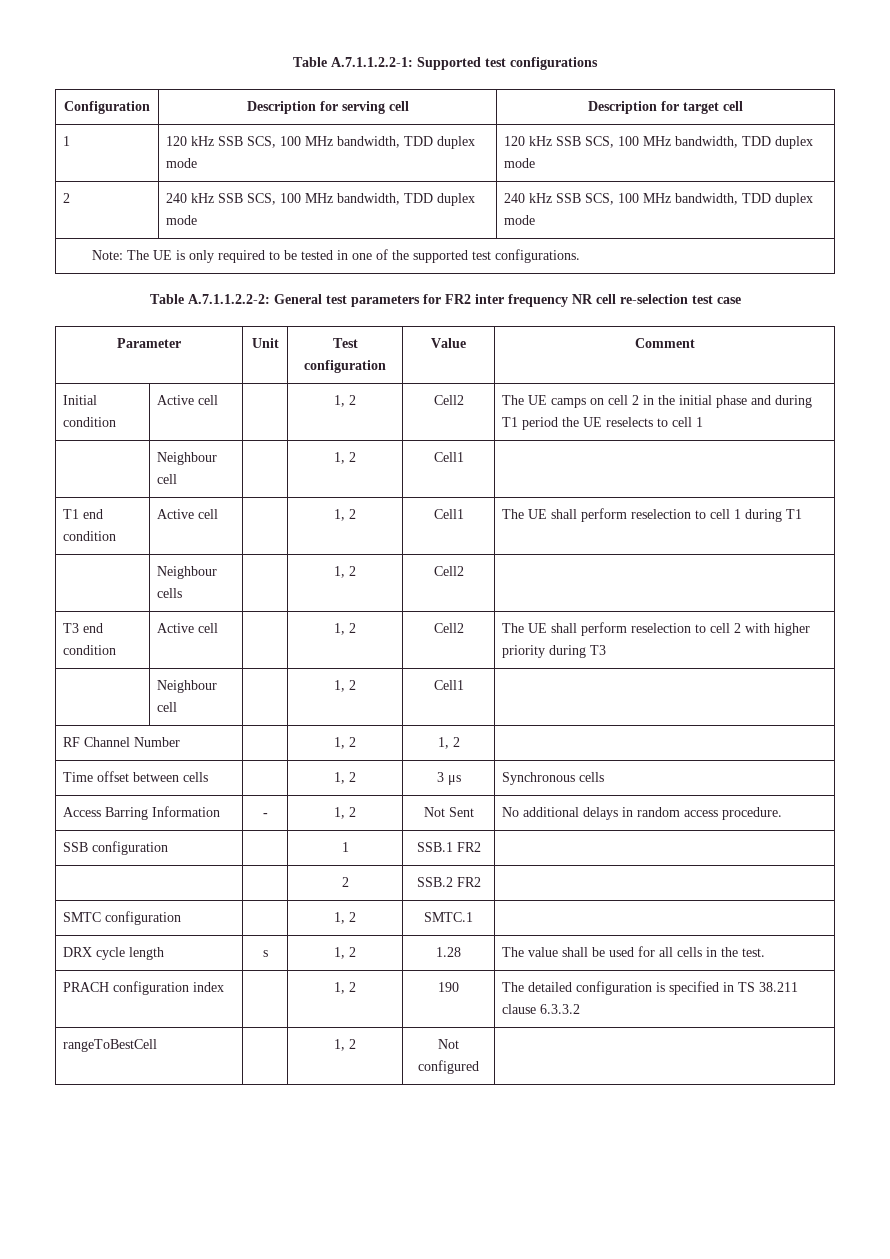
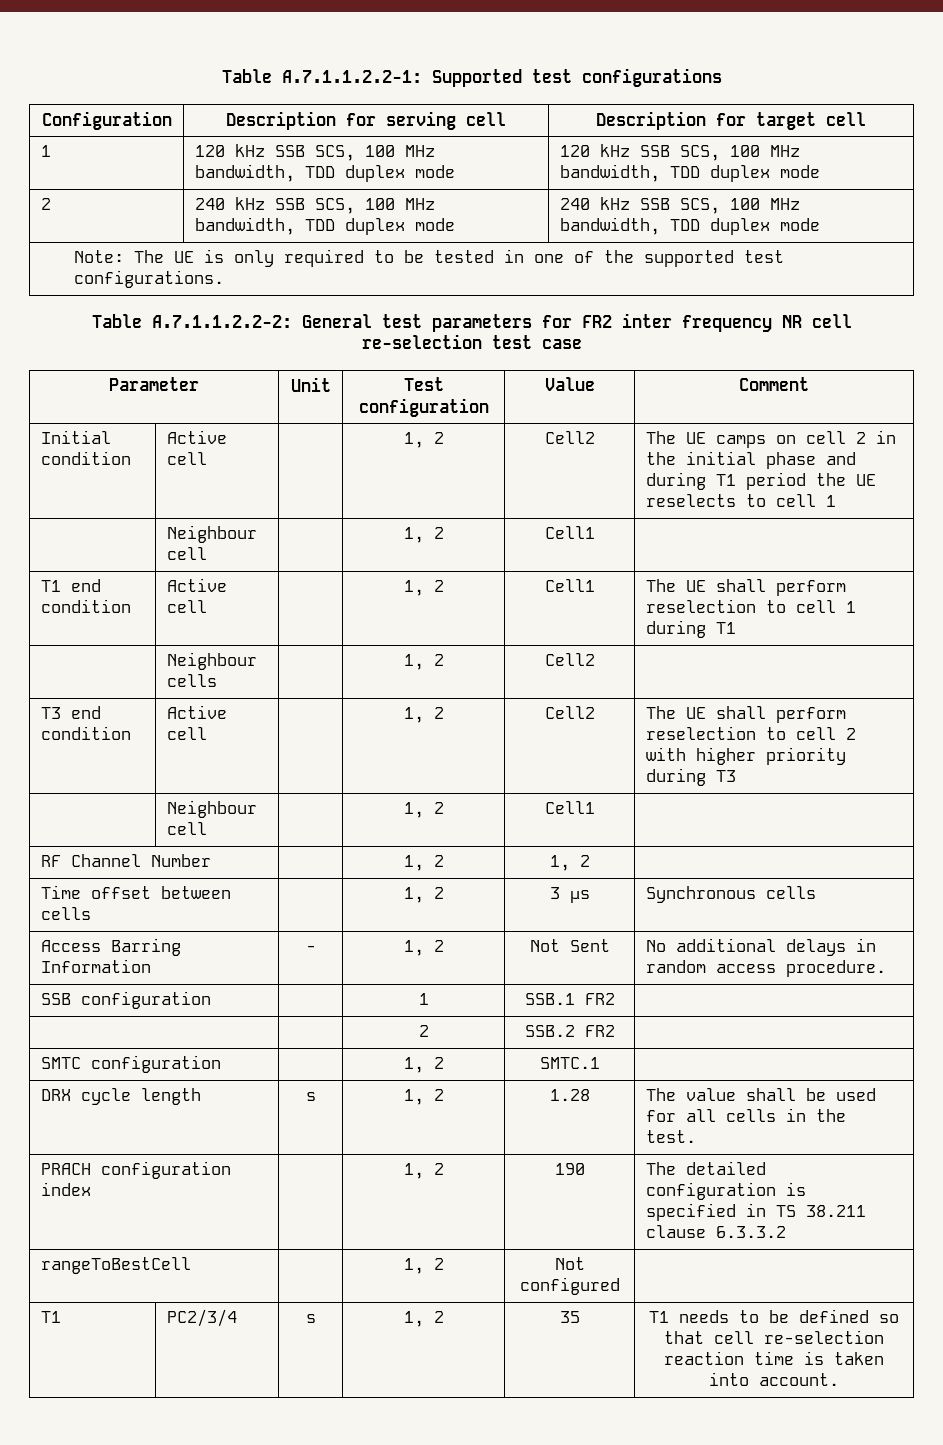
(479, 1067) none -> [40,1311,61,1323] [166,1309,237,1327] [305,1314,316,1323] [403,1311,444,1327] [559,1311,580,1323] [649,1309,899,1323] [664,1330,884,1344] [664,1351,884,1365] [709,1372,839,1386] // T1 | PC2/3/4 | s | 1, 2 | 35 | T1 needs to be defined so that cell re-selection reaction time is taken into account.

